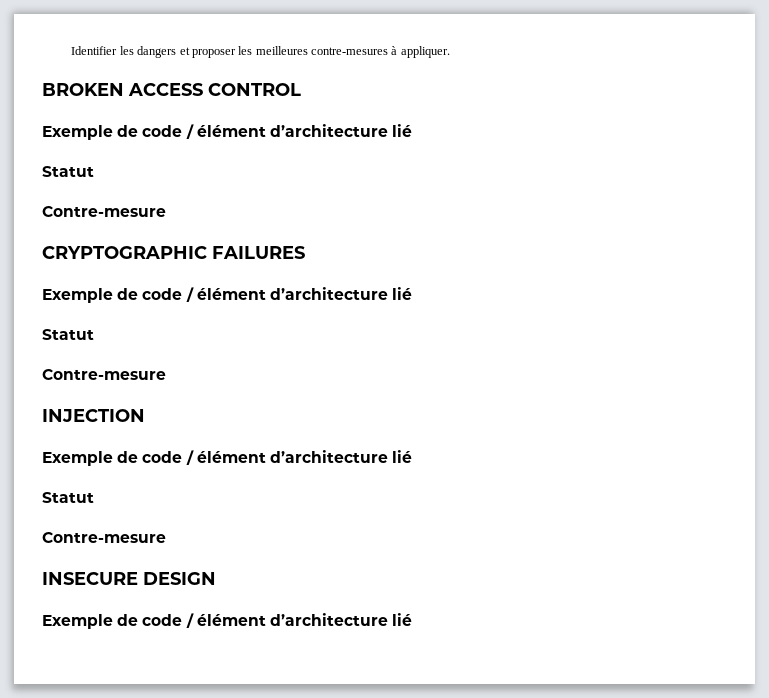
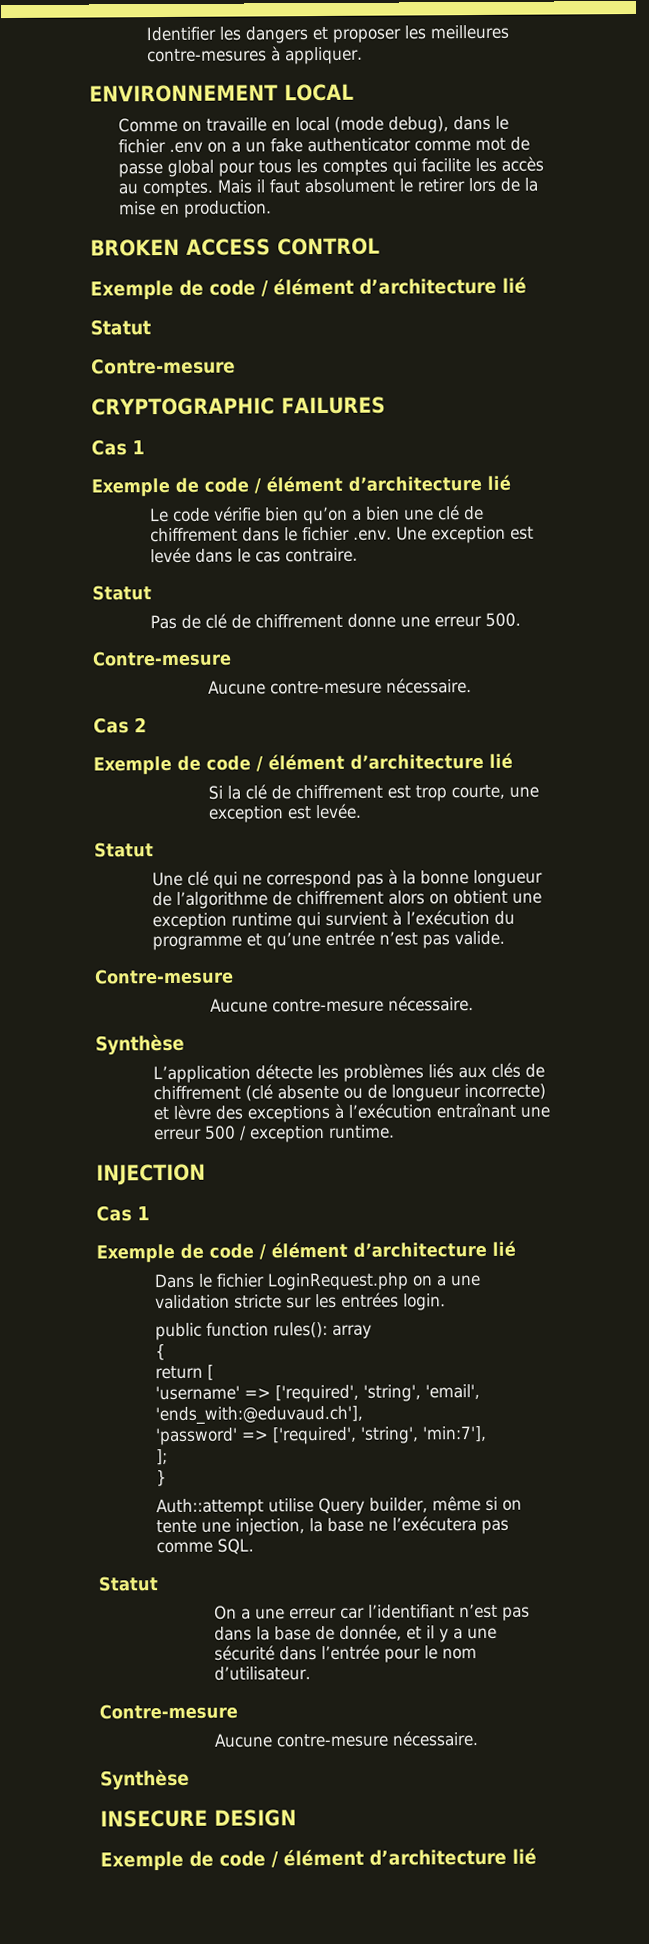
(450, 52) none -> [89,83,354,103] [117,115,509,134] [117,136,530,154] [117,156,544,178] [117,177,538,198] [118,200,272,218] // ENVIRONNEMENT LOCAL // Comme on travaille en local (mode debug), dans le fichier .env on a un fake authenticator comme mot de passe global pour tous les comptes qui facilite les accès au comptes. Mais il faut absolument le retirer lors de la mise en production.
[42,287,413,303] [42,329,94,340] [42,369,166,380] [42,409,145,422] [42,450,413,466] [42,492,94,503] [42,532,166,543] Exemple de code / élément d’architecture lié // Statut // Contre-mesure // INJECTION // Exemple de code / élément d’architecture lié // Statut // Contre-mesure -> [91,439,145,456] [91,474,511,497] [149,505,484,525] [149,525,534,544] [149,547,358,564] [92,585,152,601] [149,612,521,630] [92,650,232,667] [208,678,473,695] [93,717,147,734] [93,752,513,775] [208,784,540,802] [208,803,363,823] [94,842,154,858] [151,869,543,889] [151,889,542,909] [151,909,515,931] [151,930,505,951] [94,968,234,985] [210,996,475,1013] [95,1033,185,1056] [152,1062,545,1084] [152,1083,546,1102] [152,1102,550,1123] [153,1124,395,1143] [96,1163,206,1186] [96,1205,150,1222] [96,1240,516,1263] [153,1272,481,1291] [154,1292,446,1311] [154,1321,372,1341] [154,1344,166,1361] [154,1364,214,1381] [154,1384,480,1403] [154,1405,363,1426] [154,1425,487,1446] [155,1449,168,1466] [155,1470,167,1487] [155,1496,522,1517] [155,1516,509,1536] [155,1538,254,1555] [98,1576,158,1592] [214,1603,531,1621] [214,1624,498,1643] [214,1644,478,1663] [214,1666,312,1681] [99,1703,238,1720] [214,1731,480,1748] [100,1768,190,1791] Cas 1 // Exemple de code / élément d’architecture lié // Le code vérifie bien qu’on a bien une clé de chiffrement dans le fichier .env. Une exception est levée dans le cas contraire. // Statut // Pas de clé de chiffrement donne une erreur 500. // Contre-mesure // Aucune contre-mesure nécessaire. // Cas 2 // Exemple de code / élément d’architecture lié // Si la clé de chiffrement est trop courte, une exception est levée. // Statut // Une clé qui ne correspond pas à la bonne longueur de l’algorithme de chiffrement alors on obtient une exception runtime qui survient à l’exécution du programme et qu’une entrée n’est pas valide. // Contre-mesure // Aucune contre-mesure nécessaire. // Synthèse // L’application détecte les problèmes liés aux clés de chiffrement (clé absente ou de longueur incorrecte) et lèvre des exceptions à l’exécution entraînant une erreur 500 / exception runtime. // INJECTION // Cas 1 // Exemple de code / élément d’architecture lié // Dans le fichier LoginRequest.php on a une validation stricte sur les entrées login. // public function rules(): array // { // return [ // 'username' => ['required', 'string', 'email', 'ends_with:@eduvaud.ch'], // 'password' => ['required', 'string', 'min:7'], // ]; // } // Auth::attempt utilise Query builder, même si on tente une injection, la base ne l’exécutera pas comme SQL. // Statut // On a une erreur car l’identifiant n’est pas dans la base de donnée, et il y a une sécurité dans l’entrée pour le nom d’utilisateur. // Contre-mesure // Aucune contre-mesure nécessaire. // Synthèse

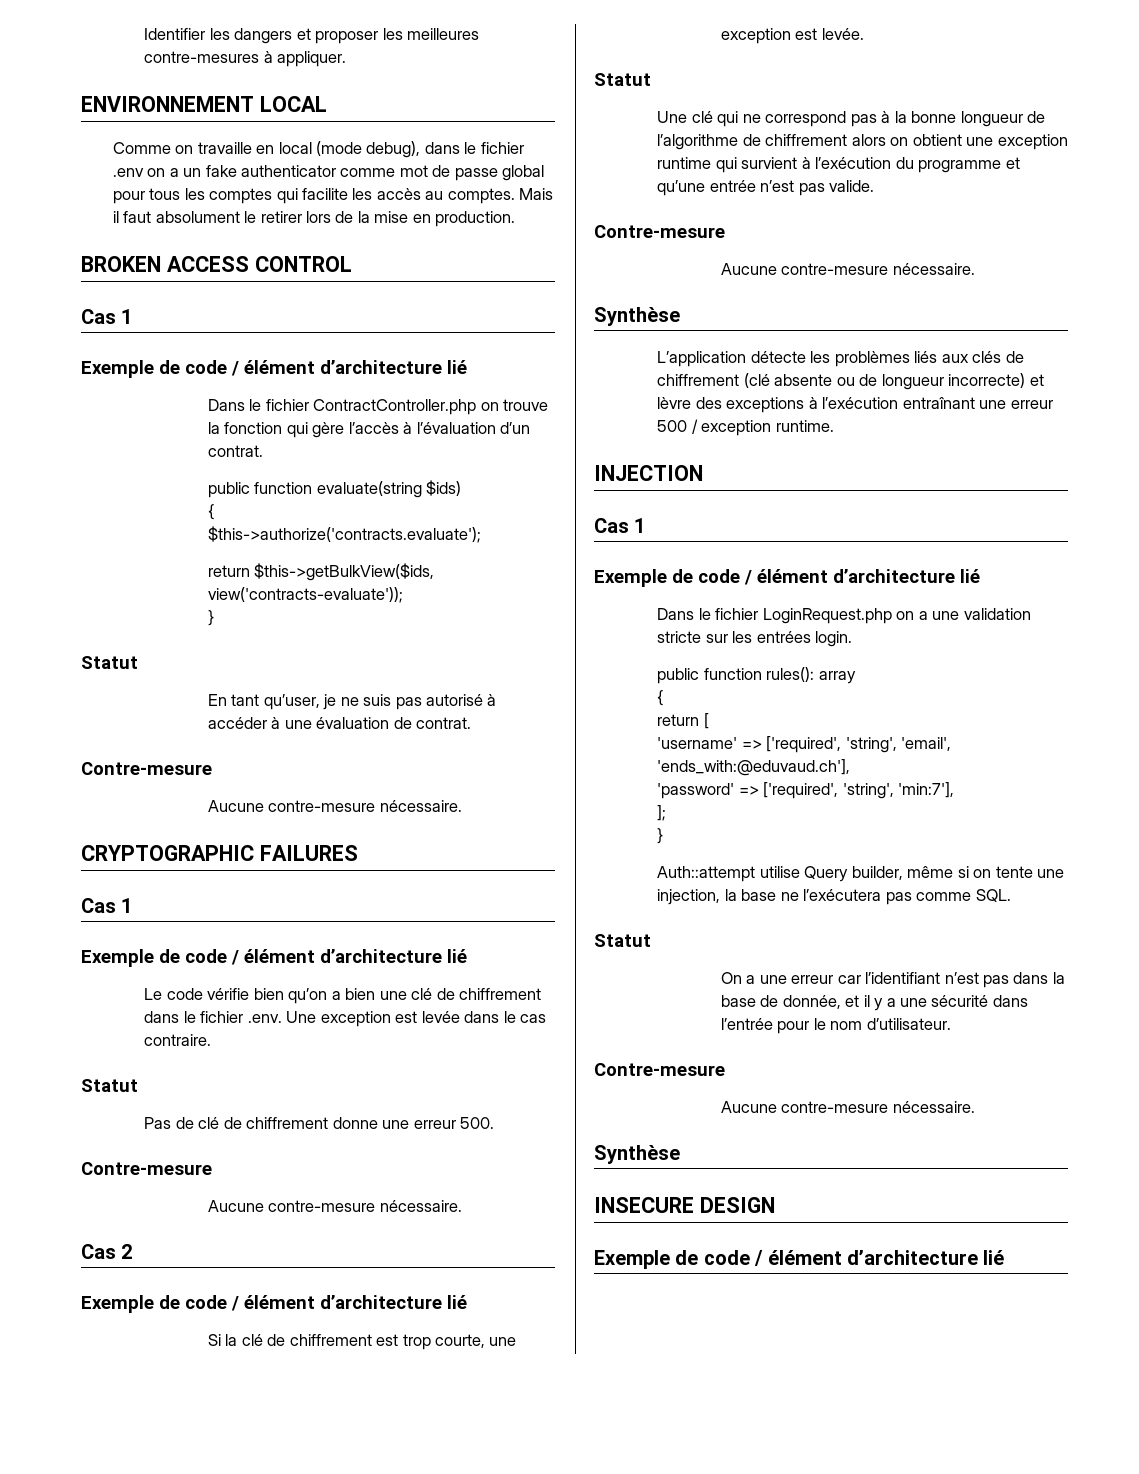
[90,276,527,300] [90,319,151,336] [91,357,236,375] // Exemple de code / élément d’architecture lié // Statut // Contre-mesure -> [81,309,133,324] [81,360,467,378] [207,399,549,415] [207,422,531,438] [207,445,263,457] [207,480,462,498] [207,504,214,520] [207,526,481,543] [207,563,435,581] [207,587,403,603] [207,610,214,626] [81,656,138,669] [207,694,497,710] [207,717,472,729] [81,762,212,775] [207,800,462,812] // Cas 1 // Exemple de code / élément d’architecture lié // Dans le fichier ContractController.php on trouve la fonction qui gère l’accès à l’évaluation d’un contrat. // public function evaluate(string $ids) // { // $this->authorize('contracts.evaluate'); // return $this->getBulkView($ids, view('contracts-evaluate')); // } // Statut // En tant qu’user, je ne suis pas autorisé à accéder à une évaluation de contrat. // Contre-mesure // Aucune contre-mesure nécessaire.

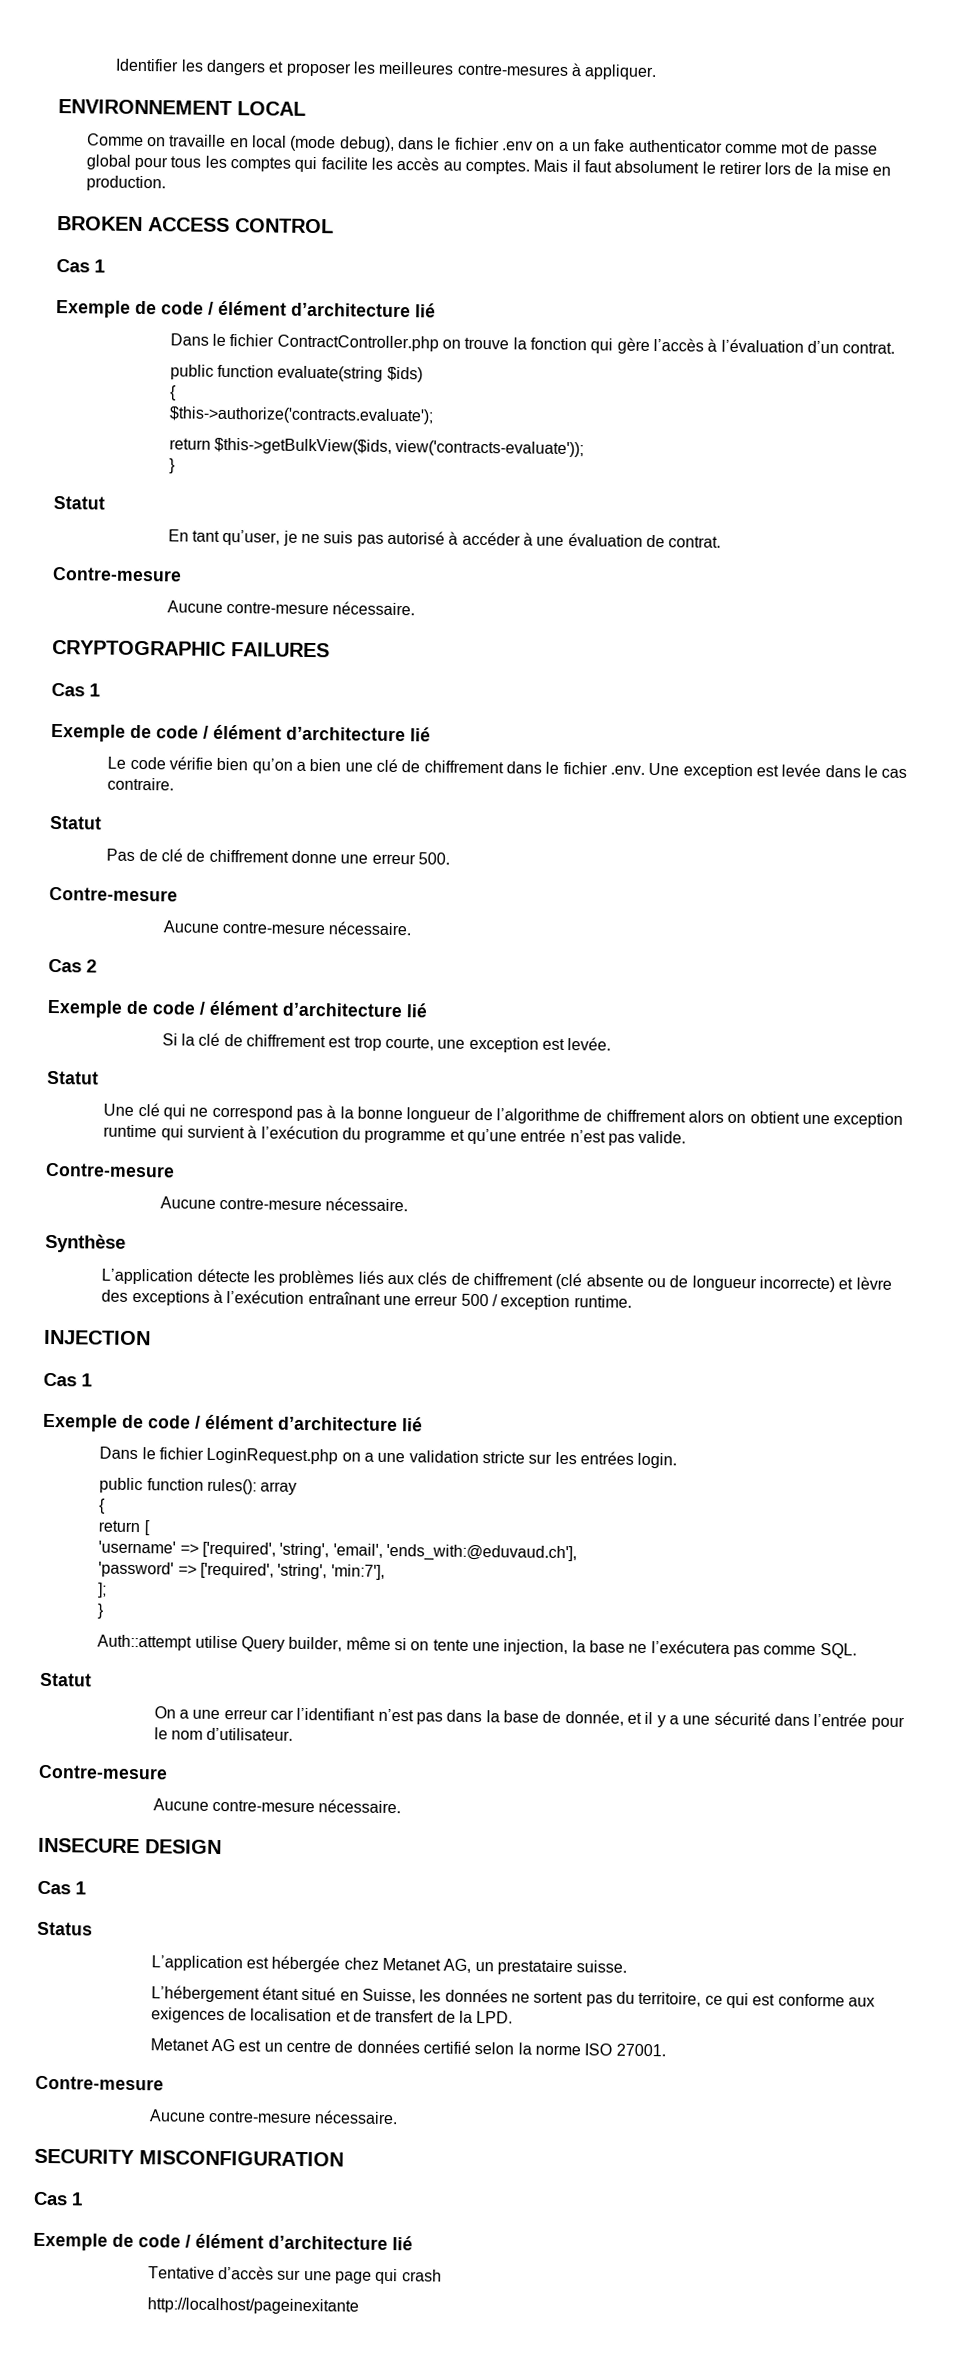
[594,1145,680,1164] // Synthèse -> (402, 1806) none
[594,1250,1005,1269] // Exemple de code / élément d’architecture lié -> [37,1880,86,1895] [37,1921,93,1936] [150,1955,628,1976] [150,1985,875,2009] [150,2007,514,2024] [149,2038,666,2057] [35,2075,164,2091] [148,2109,399,2125] [34,2148,344,2167] [33,2191,83,2206] [33,2232,413,2251] [147,2266,442,2285] [146,2297,359,2315] // Cas 1 // Status // L’application est hébergée chez Metanet AG, un prestataire suisse. // L’hébergement étant situé en Suisse, les données ne sortent pas du territoire, ce qui est conforme aux exigences de localisation et de transfert de la LPD. // Metanet AG est un centre de données certifié selon la norme ISO 27001. // Contre-mesure // Aucune contre-mesure nécessaire. // SECURITY MISCONFIGURATION // Cas 1 // Exemple de code / élément d’architecture lié // Tentative d’accès sur une page qui crash // http://localhost/pageinexitante

